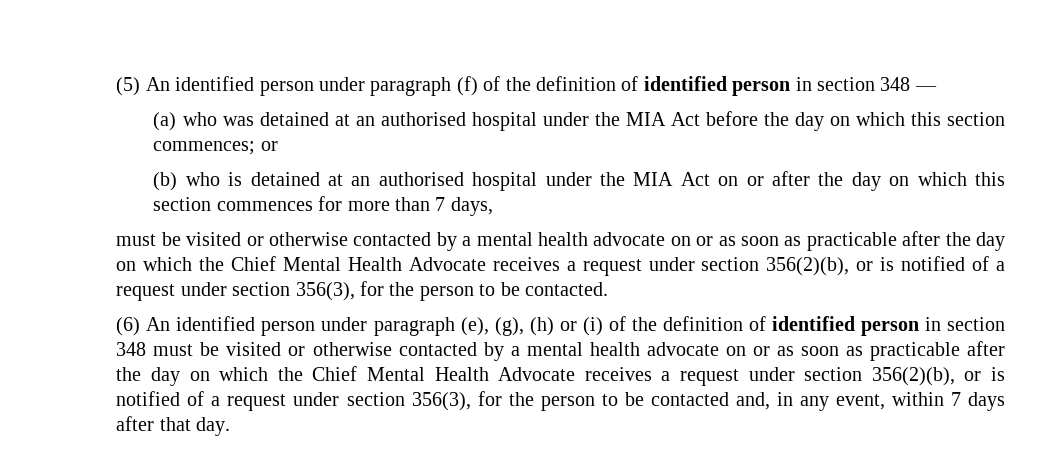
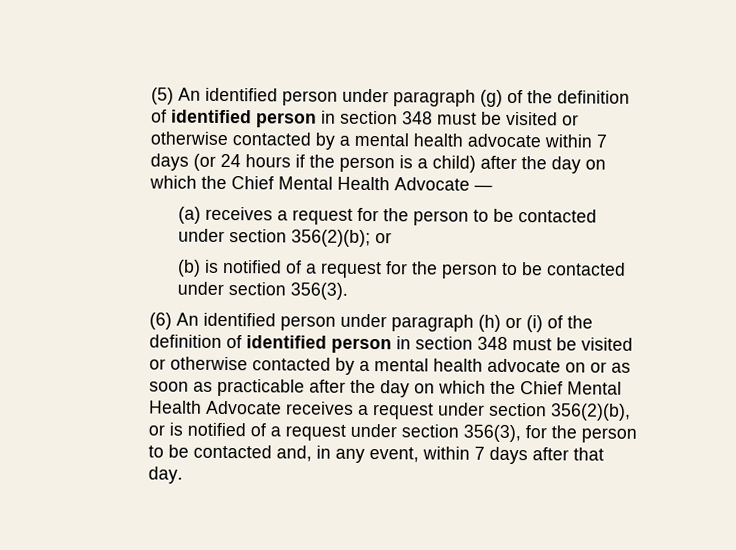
[456,76,937,96] [153,111,1005,131] [153,141,278,155] [153,171,1006,191] [153,196,493,216] (f) of the definition of identified person in section 348 — // (a) who was detained at an authorised hospital under the MIA Act before the day on which this section commences; or // (b) who is detained at an authorised hospital under the MIA Act on or after the day on which this section commences for more than 7 days, // -> [480,89,631,107] [151,109,434,128] (g) of the definition of identified person in section 348
[670,232,897,251] on or as soon as practicable -> [544,134,608,148] [150,153,477,173] within 7 days (or 24 hours if the person is a child)
[492,256,1005,276] [116,281,608,301] receives a request under section 356(2)(b), or is notified of a request under section 356(3), for the person to be contacted. -> [474,184,494,191] [177,206,597,226] [177,228,392,248] [176,259,626,279] [176,281,348,300] — // (a) receives a request for the person to be contacted under section 356(2)(b); or // (b) is notified of a request for the person to be contacted under section 356(3).
[460,317,524,336] (e), (g), -> (475, 323) none

